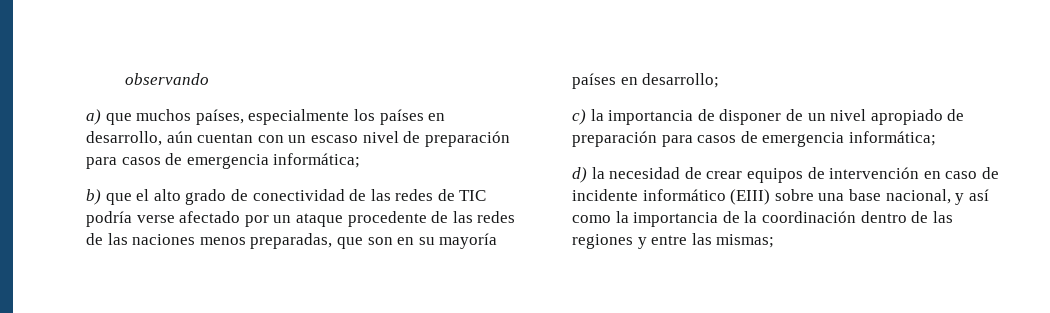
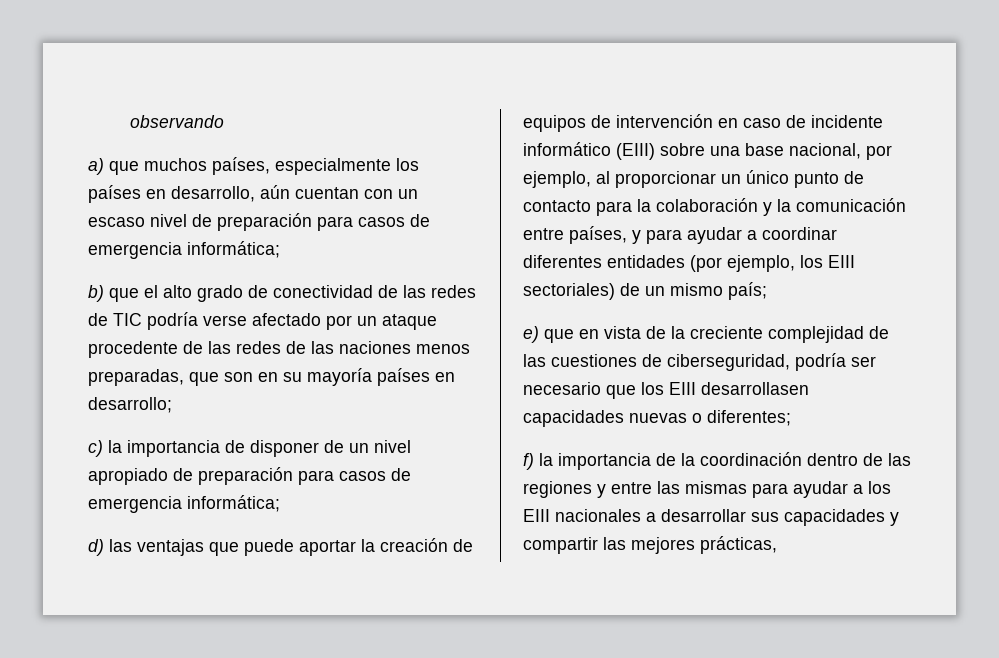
[591,167,743,179] la necesidad de crear -> [109,538,473,556] las ventajas que puede aportar la creación de
[955,189,989,205] [572,215,611,223] y así como -> [866,145,892,160] [523,170,864,188] [523,198,906,216] [523,226,837,244] [523,255,855,272] [523,282,767,300] [523,326,889,343] [523,353,876,371] [523,382,809,399] [523,410,791,427] [523,453,534,470] por ejemplo, al proporcionar un único punto de contacto para la colaboración y la comunicación entre países, y para ayudar a coordinar diferentes entidades (por ejemplo, los EIII sectoriales) de un mismo país; // e) que en vista de la creciente complejidad de las cuestiones de ciberseguridad, podría ser necesario que los EIII desarrollasen capacidades nuevas o diferentes; // f)
[716,234,775,248] mismas; -> [685,481,891,498] [523,509,899,526] [523,536,777,554] mismas para ayudar a los EIII nacionales a desarrollar sus capacidades y compartir las mejores prácticas,

